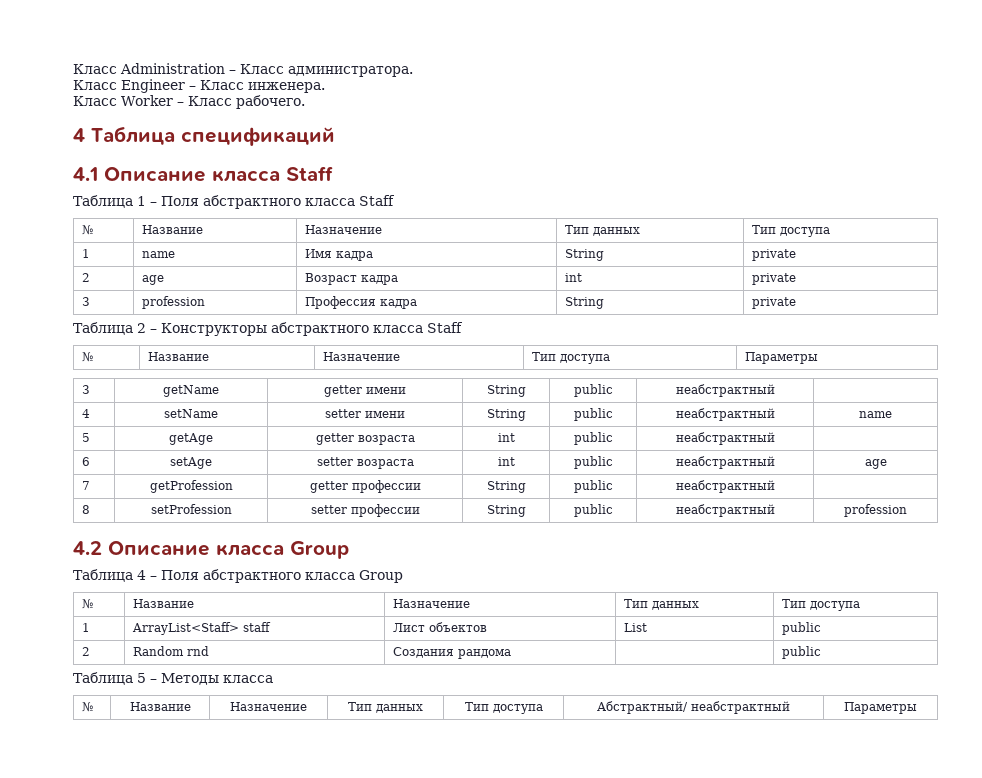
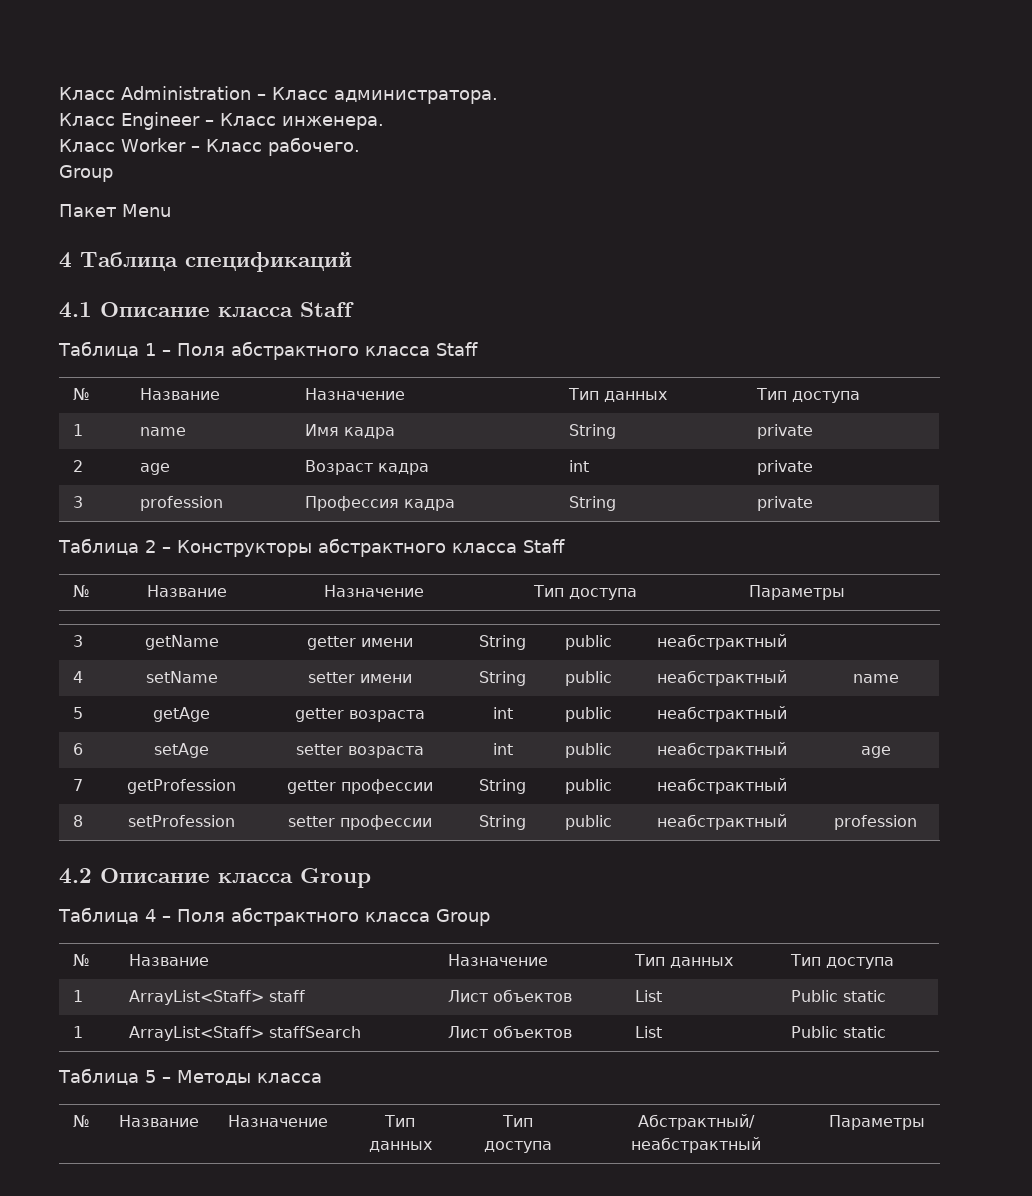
(305, 102) none -> [59,165,113,182] [59,204,171,217] // Group // Пакет Menu
[782,622,822,635] [82,647,91,656] [133,646,210,656] [393,647,512,659] [782,646,822,659] public // 2 | Random rnd | Создания рандома | | public -> [790,990,886,1002] [72,1026,83,1038] [128,1026,361,1041] [447,1025,572,1038] [634,1026,662,1038] [790,1026,886,1038] Public static // 1 | ArrayList<Staff> staffSearch | Лист объектов | List | Public static

